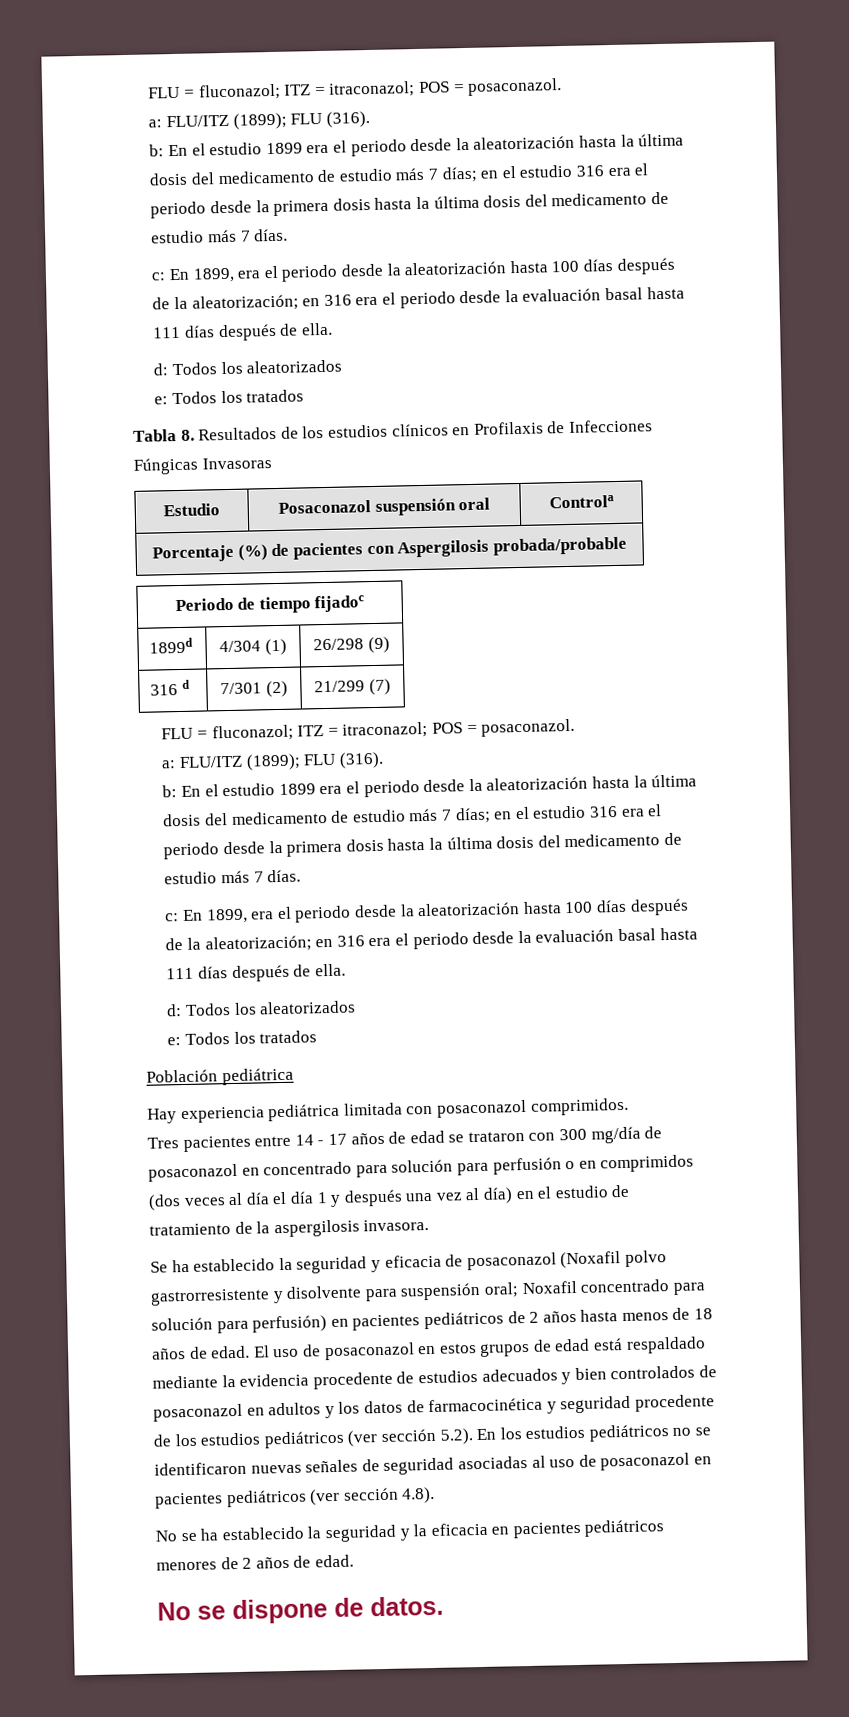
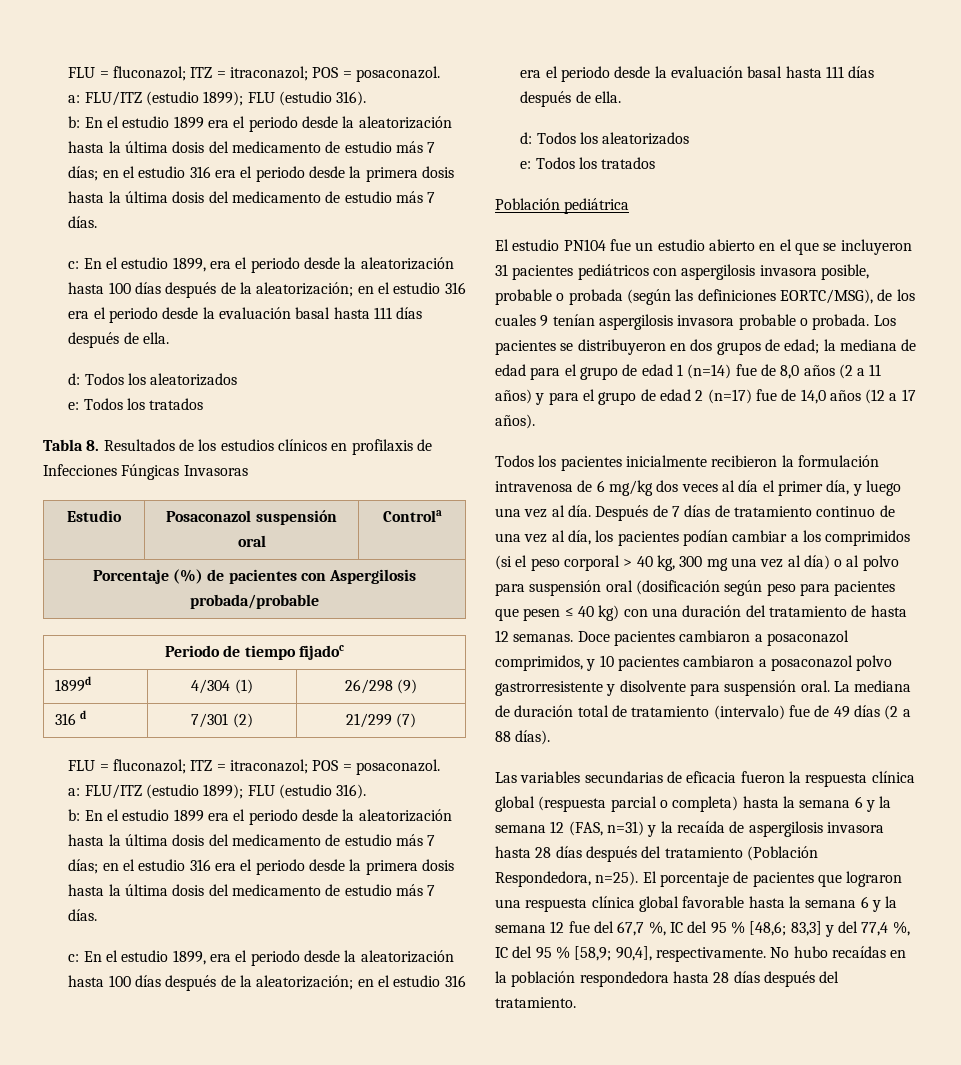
[232,110,370,130] (1899); FLU (316). -> [146,91,367,106] (estudio 1899); FLU (estudio 316).
(191, 274) none -> [106,257,169,269] el estudio
(321, 302) none -> [378,282,441,294] el estudio
[473,421,544,435] Profilaxis -> [351,439,413,455] profilaxis
[245,751,384,771] (1899); FLU (316). -> [146,784,367,799] (estudio 1899); FLU (estudio 316).
(204, 915) none -> [106,950,169,962] el estudio
(334, 943) none -> [378,975,441,987] el estudio
[147,1097,629,1124] [147,1126,663,1153] [148,1154,695,1182] [148,1184,631,1211] [149,1218,430,1238] [150,1251,622,1274] Hay experiencia pediátrica limitada con posaconazol comprimidos. // Tres pacientes entre 14 - 17 años de edad se trataron con 300 mg/día de posaconazol en concentrado para solución para perfusión o en comprimidos (dos veces al día el día 1 y después una vez al día) en el estudio de tratamiento de la aspergilosis invasora. // Se ha establecido la seguridad y eficacia de posaconazol (Noxafil -> [495,239,912,255] [495,264,869,280] [495,289,915,305] [495,314,896,330] [495,339,917,355] [495,364,882,380] [495,389,916,405] [495,414,535,429] [495,455,879,471] [495,480,901,496] [495,505,895,521] [495,530,911,546] [495,555,899,571] [495,580,896,596] [495,605,907,621] [495,630,849,646] [495,655,853,671] El estudio PN104 fue un estudio abierto en el que se incluyeron 31 pacientes pediátricos con aspergilosis invasora posible, probable o probada (según las definiciones EORTC/MSG), de los cuales 9 tenían aspergilosis invasora probable o probada. Los pacientes se distribuyeron en dos grupos de edad; la mediana de edad para el grupo de edad 1 (n=14) fue de 8,0 años (2 a 11 años) y para el grupo de edad 2 (n=17) fue de 14,0 años (12 a 17 años). // Todos los pacientes inicialmente recibieron la formulación intravenosa de 6 mg/kg dos veces al día el primer día, y luego una vez al día. Después de 7 días de tratamiento continuo de una vez al día, los pacientes podían cambiar a los comprimidos (si el peso corporal > 40 kg, 300 mg una vez al día) o al polvo para suspensión oral (dosificación según peso para pacientes que pesen ≤ 40 kg) con una duración del tratamiento de hasta 12 semanas. Doce pacientes cambiaron a posaconazol comprimidos, y 10 pacientes cambiaron a posaconazol
[483,1279,706,1298] [151,1307,714,1334] [152,1336,706,1361] [152,1365,717,1390] [153,1394,715,1422] [153,1424,712,1449] [154,1452,712,1476] [155,1486,436,1509] [155,1519,665,1543] [156,1554,354,1571] [157,1595,444,1625] oral; Noxafil concentrado para solución para perfusión) en pacientes pediátricos de 2 años hasta menos de 18 años de edad. El uso de posaconazol en estos grupos de edad está respaldado mediante la evidencia procedente de estudios adecuados y bien controlados de posaconazol en adultos y los datos de farmacocinética y seguridad procedente de los estudios pediátricos (ver sección 5.2). En los estudios pediátricos no se identificaron nuevas señales de seguridad asociadas al uso de posaconazol en pacientes pediátricos (ver sección 4.8). // No se ha establecido la seguridad y la eficacia en pacientes pediátricos menores de 2 años de edad. // No se dispone de datos. -> [800,680,912,692] [495,705,911,720] [495,730,551,745] [495,771,915,787] [495,796,892,812] [495,821,884,837] [495,846,818,862] [495,871,903,887] [495,896,898,912] [495,921,910,937] [495,946,907,962] [495,971,840,987] [495,997,576,1008] oral. La mediana de duración total de tratamiento (intervalo) fue de 49 días (2 a 88 días). // Las variables secundarias de eficacia fueron la respuesta clínica global (respuesta parcial o completa) hasta la semana 6 y la semana 12 (FAS, n=31) y la recaída de aspergilosis invasora hasta 28 días después del tratamiento (Población Respondedora, n=25). El porcentaje de pacientes que lograron una respuesta clínica global favorable hasta la semana 6 y la semana 12 fue del 67,7 %, IC del 95 % [48,6; 83,3] y del 77,4 %, IC del 95 % [58,9; 90,4], respectivamente. No hubo recaídas en la población respondedora hasta 28 días después del tratamiento.

